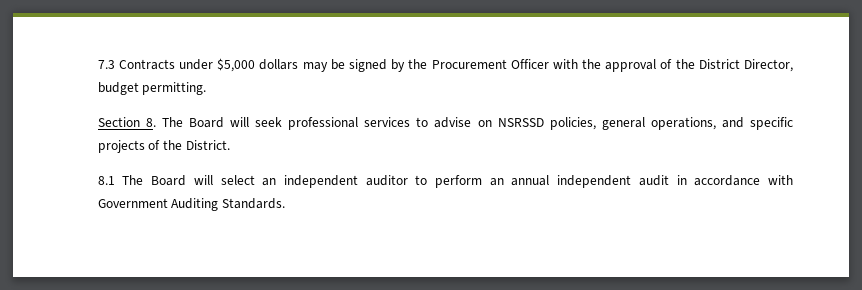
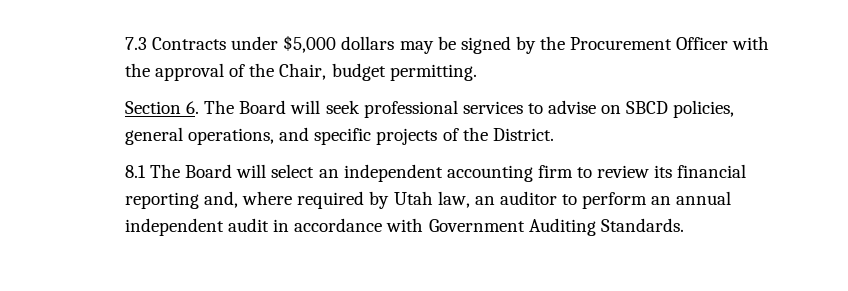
[698,59,794,72] District Director, -> [279,63,327,80] Chair,
[145,118,156,127] 8. -> [186,101,200,114] 6.
[497,118,544,127] NSRSSD -> [626,101,669,114] SBCD
(358, 181) none -> [446,164,747,182] [124,191,495,209] accounting firm to review its financial reporting and, where required by Utah law, an

